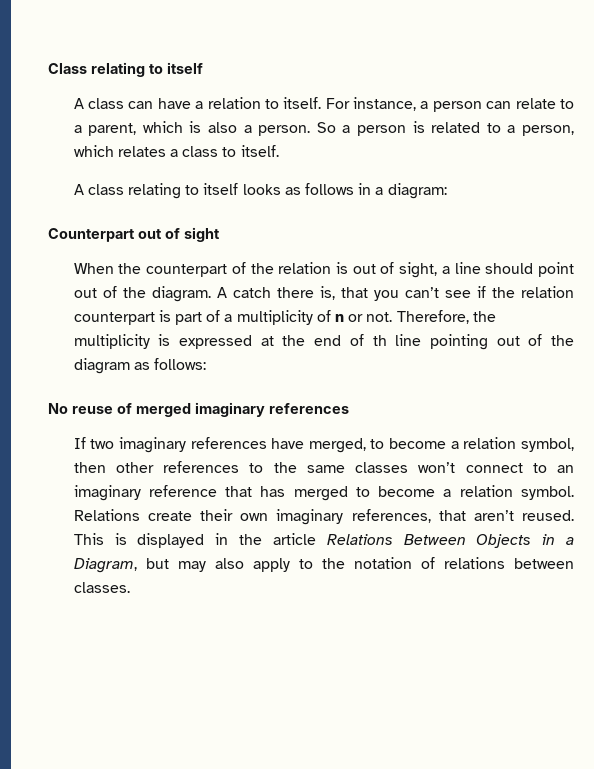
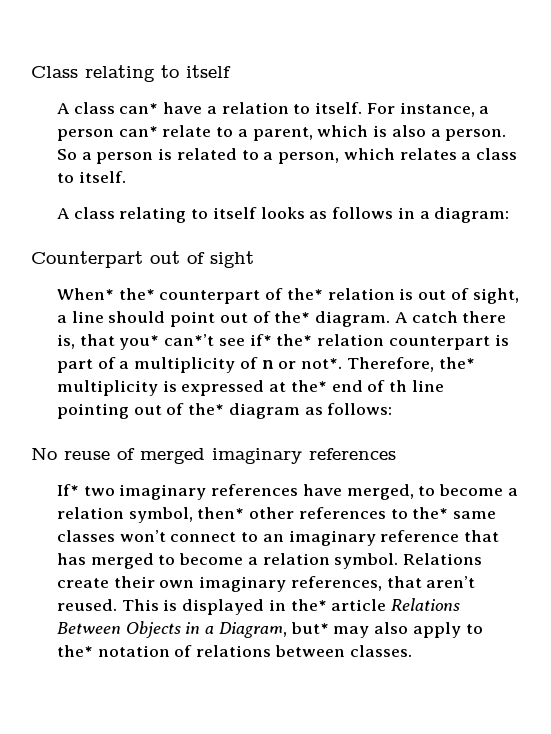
[128,101,154,109] can -> [119,103,159,114] can*
[486,101,512,109] can -> [118,126,158,137] can*
[73,263,142,274] When the -> [56,288,155,300] When* the*
[250,263,274,274] the -> [286,288,323,300] the*
[122,287,146,298] the -> [274,311,311,323] the*
[373,286,515,301] you can’t see if the -> [119,334,313,350] you* can*’t see if* the*
[366,310,496,324] not. Therefore, the -> [301,357,475,372] not*. Therefore, the*
[282,335,306,346] the -> [290,380,327,392] the*
[550,335,574,346] the -> [188,403,225,415] the*
[73,437,86,449] If -> [56,484,79,496] If*
[73,462,106,473] then -> [197,507,245,519] then*
[273,462,297,473] the -> [412,507,449,519] the*
[239,534,263,545] the -> [290,599,327,611] the*
[145,558,169,569] but -> [290,622,329,634] but*
[321,558,345,569] the -> [56,645,93,657] the*

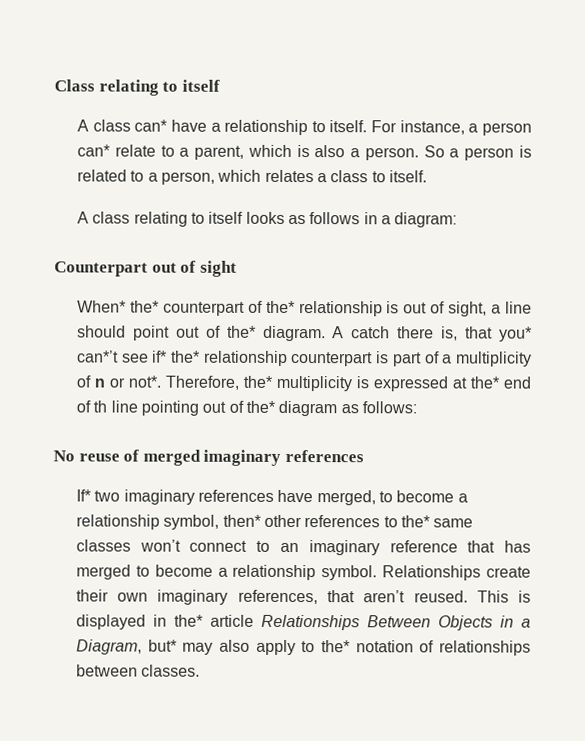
[221,102,289,114] relation -> [224,119,309,136] relationship
[327,288,395,300] relation -> [298,301,383,317] relationship
[317,334,385,346] relation -> [203,350,288,366] relationship
[56,507,124,519] relation -> [75,514,160,530] relationship
[262,553,483,569] relation symbol. Relations -> [232,564,482,581] relationship symbol. Relationships
[391,598,461,611] Relations -> [260,614,360,631] Relationships
[196,645,272,657] relations -> [438,640,531,656] relationships

